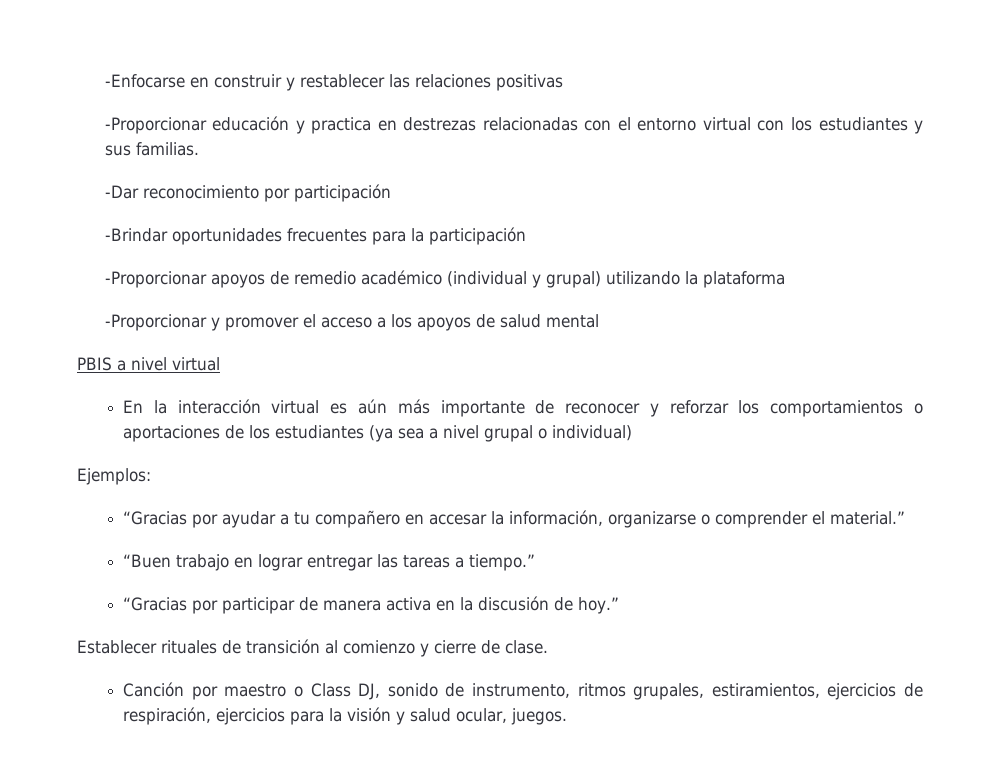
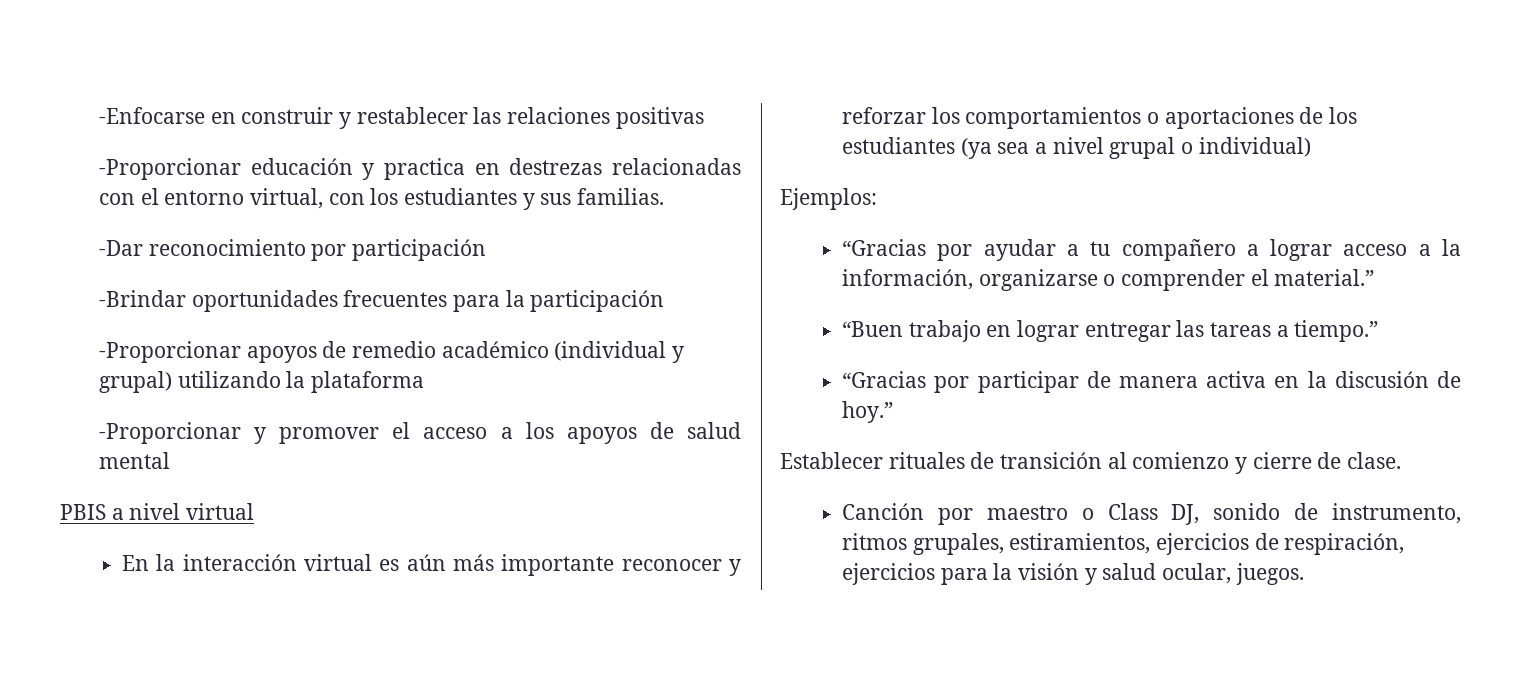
[702,117,751,131] virtual -> [250,188,324,209] virtual,
[535,400,555,414] de -> (615, 565) none
[405,514,488,525] en accesar -> [1246,239,1431,261] a lograr acceso a

